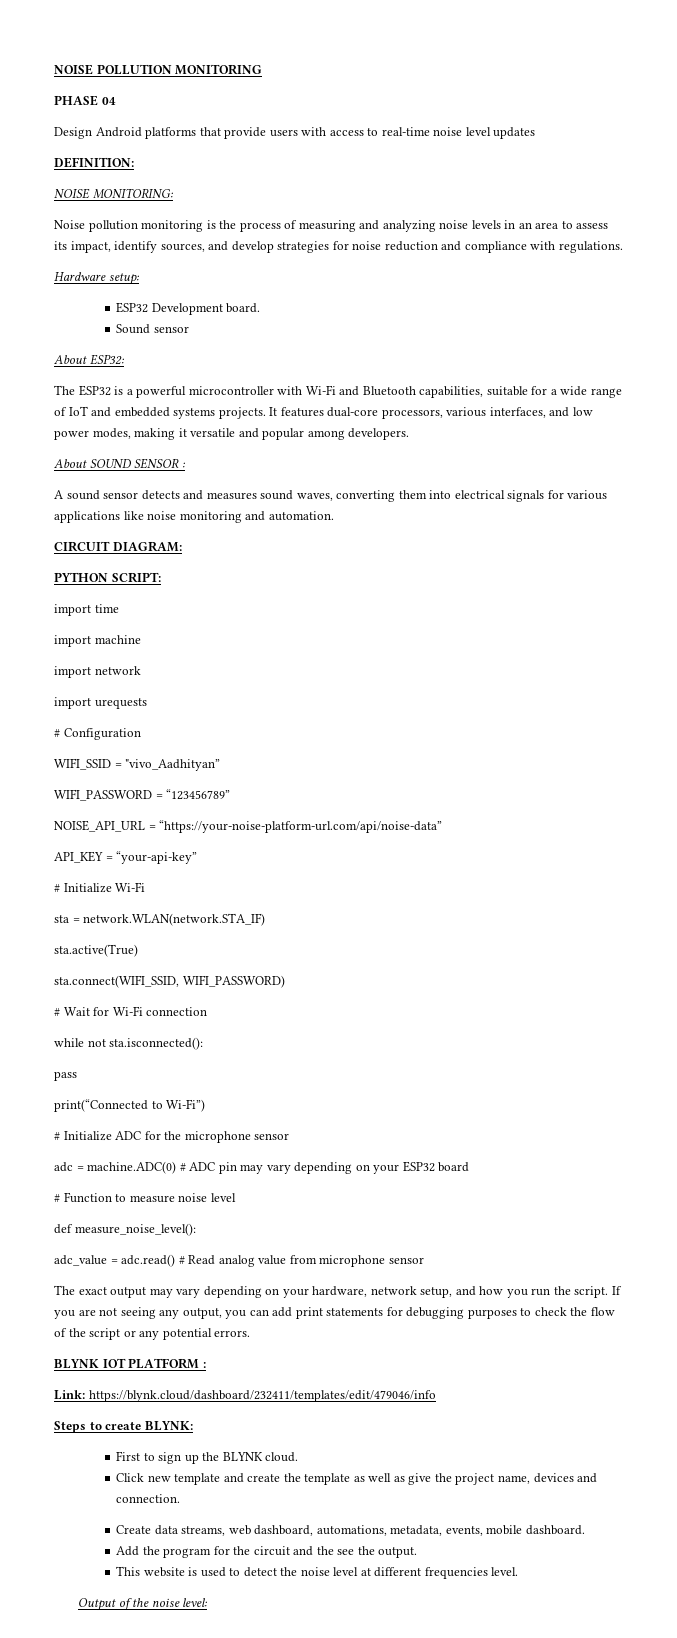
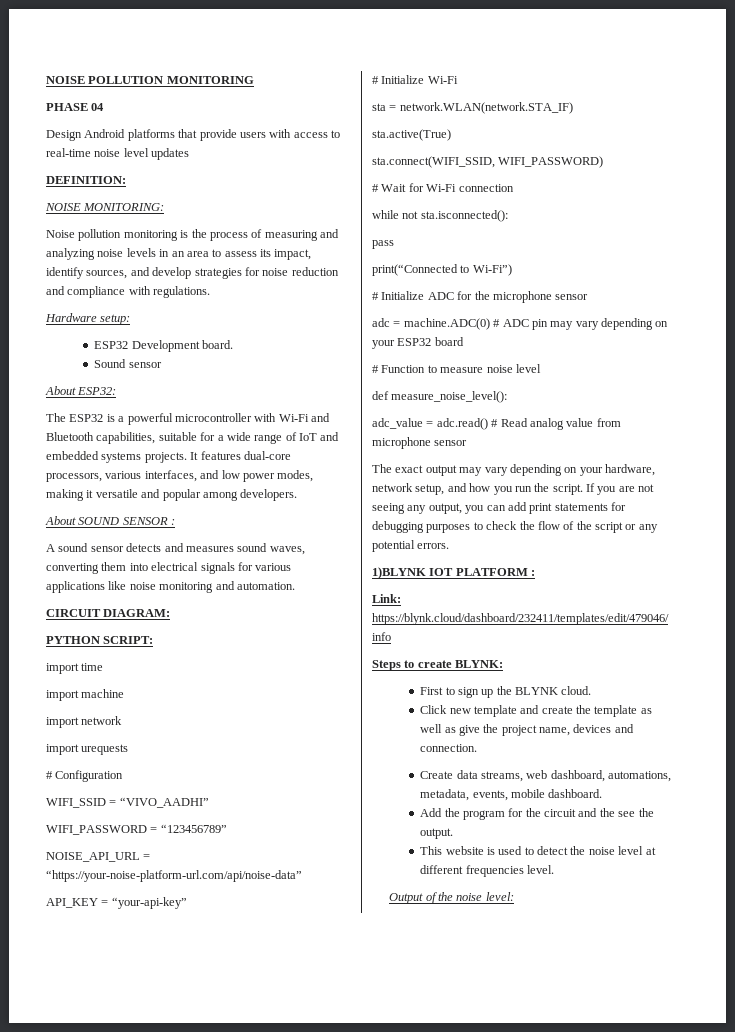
[125,759,221,771] "vivo_Aadhityan” -> [119,797,209,808] “VIVO_AADHI”
[54,1359,99,1369] BLYNK -> [372,567,426,579] 1)BLYNK

